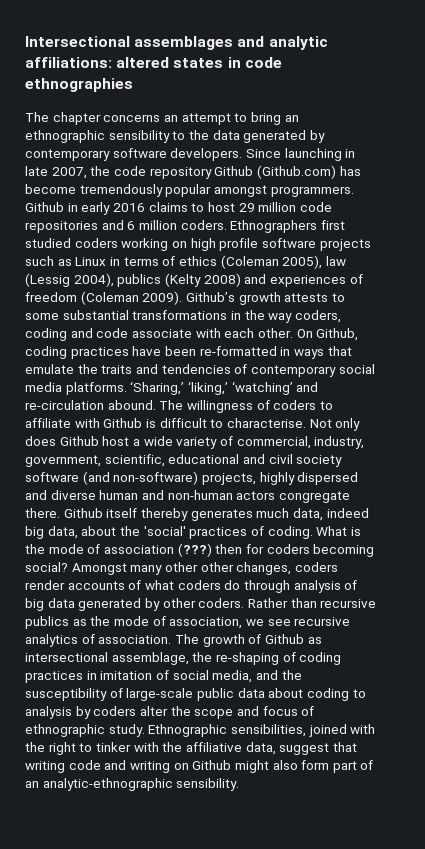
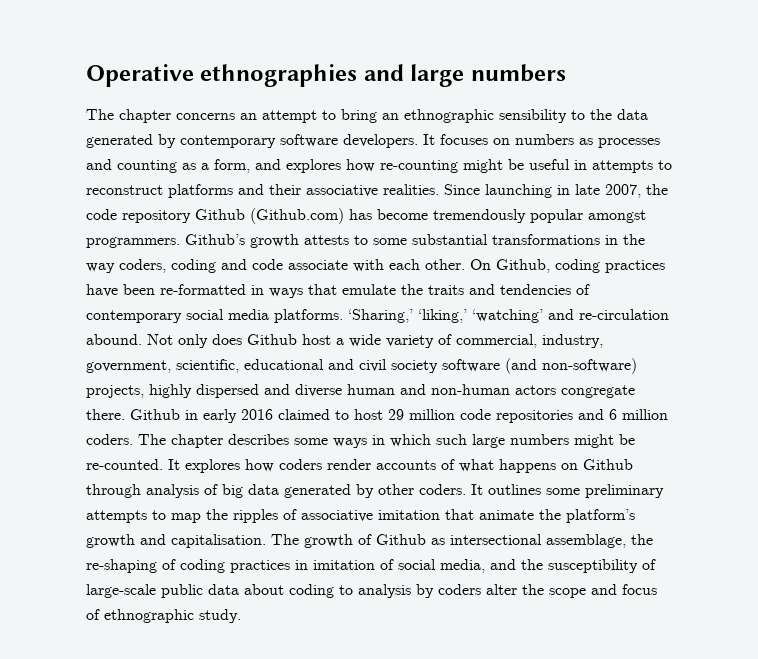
[25,36,328,50] [25,57,282,68] [25,78,133,92] Intersectional assemblages and analytic affiliations: altered states in code ethnographies -> [86,64,566,87] Operative ethnographies and large numbers
(243, 154) none -> [423,134,660,148] [86,159,672,173] [86,184,439,198] It focuses on numbers as processes and counting as a form, and explores how re-counting might be useful in attempts to reconstruct platforms and their associative realities.
[25,202,332,215] [25,220,345,233] [25,238,371,251] [25,255,346,269] [25,273,363,287] [25,291,183,305] Github in early 2016 claims to host 29 million code repositories and 6 million coders. Ethnographers first studied coders working on high profile software projects such as Linux in terms of ethics (Coleman 2005), law (Lessig 2004), publics (Kelty 2008) and experiences of freedom (Coleman 2009). -> (180, 242) none
[159,400,333,413] [25,418,306,428] The willingness of coders to affiliate with Github is difficult to characterise. -> (142, 339) none
[106,508,369,521] [25,526,361,539] [25,543,375,557] [25,562,292,575] itself thereby generates much data, indeed big data, about the 'social' practices of coding. What is the mode of association (???) then for coders becoming social? Amongst many other other changes, -> [185,409,668,423] [86,434,635,448] [86,459,274,473] in early 2016 claimed to host 29 million code repositories and 6 million coders. The chapter describes some ways in which such large numbers might be re-counted. It explores how
[177,580,241,590] coders do -> [499,459,633,473] happens on Github
[247,598,377,608] [25,616,351,629] [25,634,172,647] Rather than recursive publics as the mode of association, we see recursive analytics of association. -> [471,484,664,498] [86,509,635,523] [86,534,266,548] It outlines some preliminary attempts to map the ripples of associative imitation that animate the platform’s growth and capitalisation.
[148,724,376,737] [25,742,357,755] [25,760,374,773] [25,778,240,791] Ethnographic sensibilities, joined with the right to tinker with the affiliative data, suggest that writing code and writing on Github might also form part of an analytic-ethnographic sensibility. -> (241, 616) none

